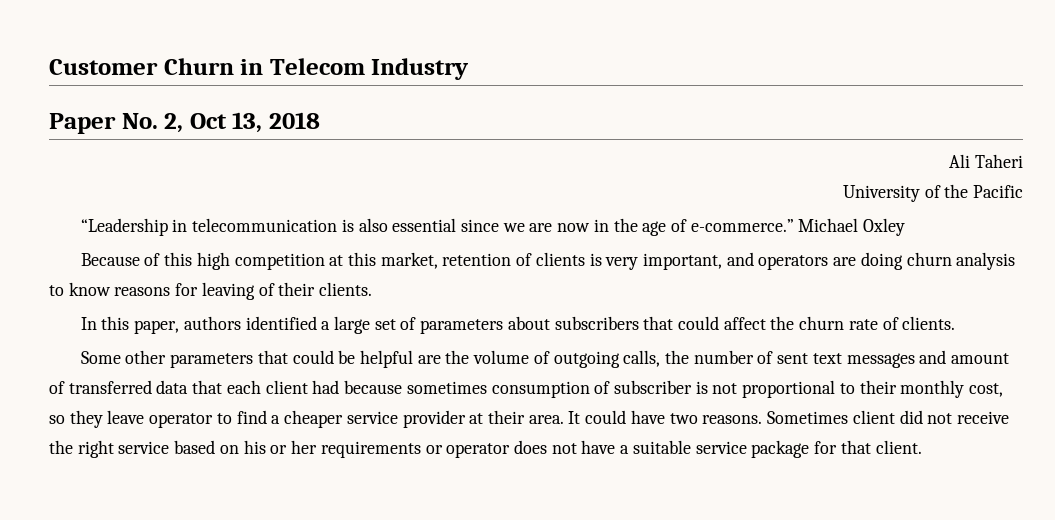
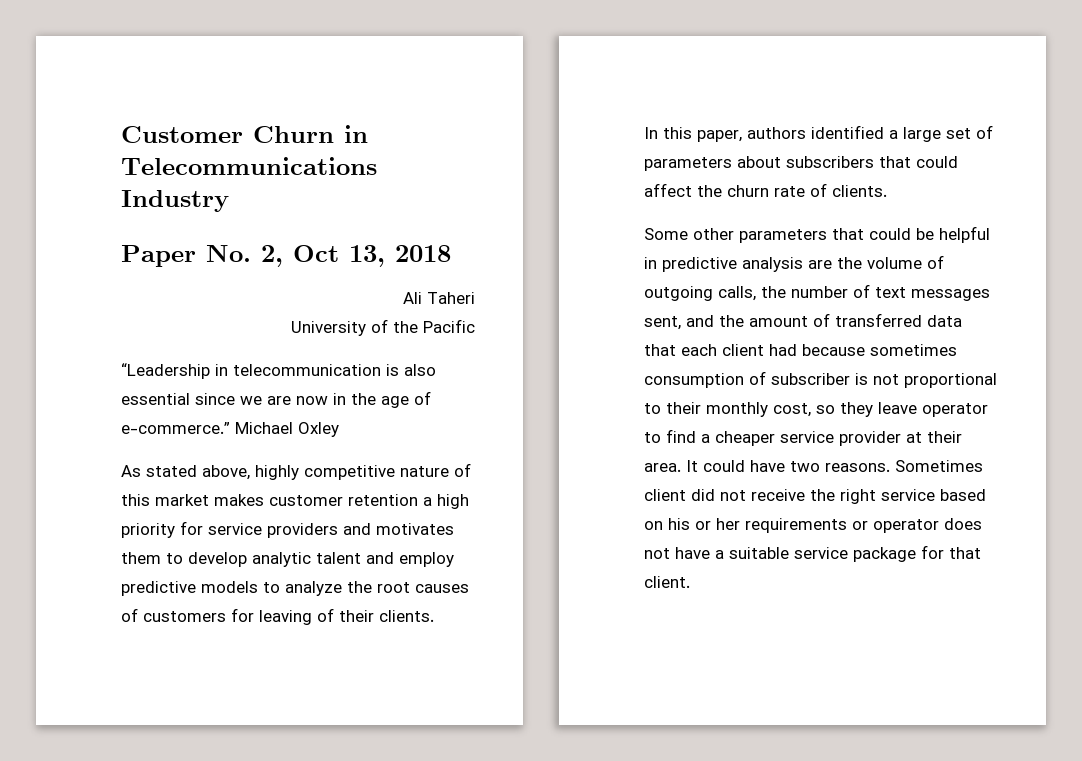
[269,58,365,75] Telecom -> [121,157,377,175] Telecommunications
[80,252,1016,270] [49,282,171,296] Because of this high competition at this market, retention of clients is very important, and operators are doing churn analysis to know reasons -> [121,463,471,480] [121,494,469,509] [121,521,454,538] [121,552,454,567] [121,581,469,596] [121,608,226,622] As stated above, highly competitive nature of this market makes customer retention a high priority for service providers and motivates them to develop analytic talent and employ predictive models to analyze the root causes of customers
(413, 359) none -> [644,257,803,272] in predictive analysis
[777,353,809,364] sent -> (870, 291) none
[919,350,947,364] and -> [644,315,744,330] sent, and the

